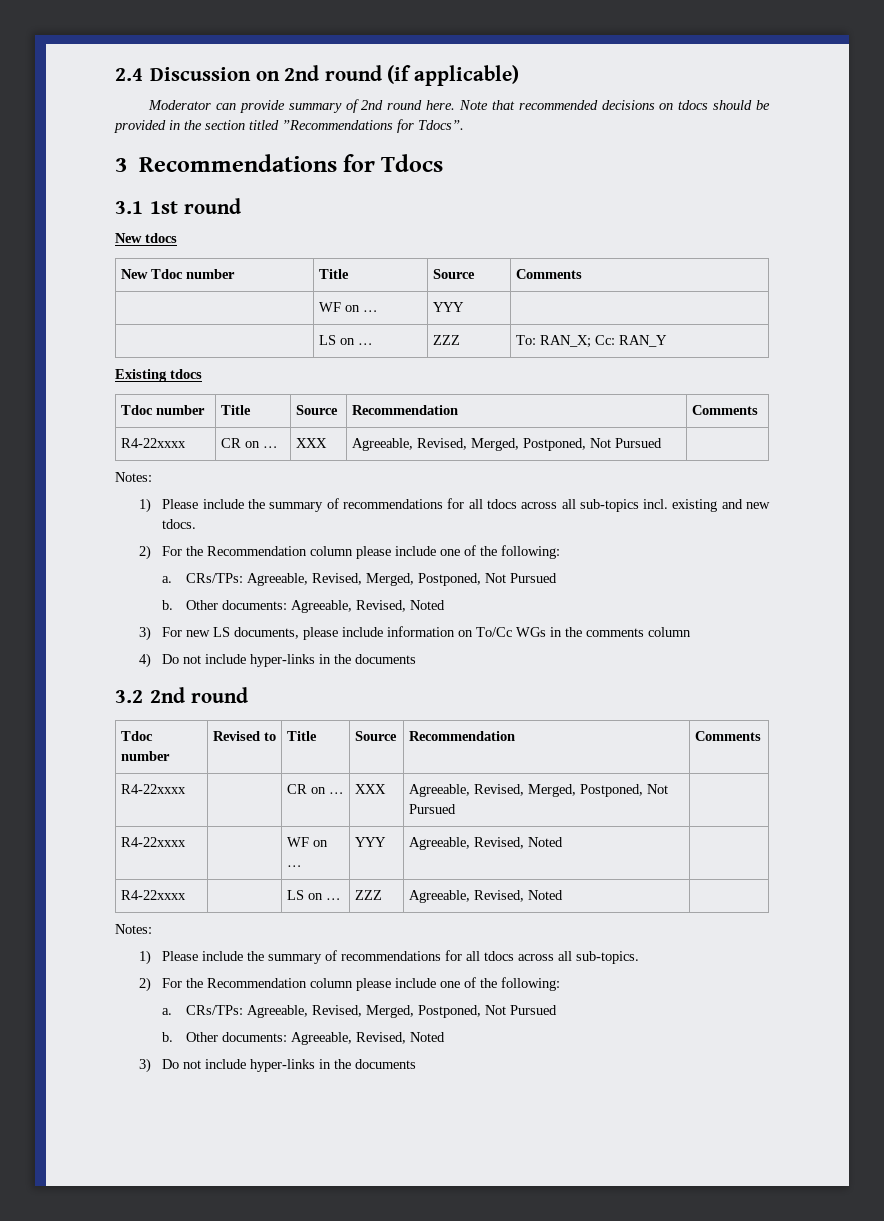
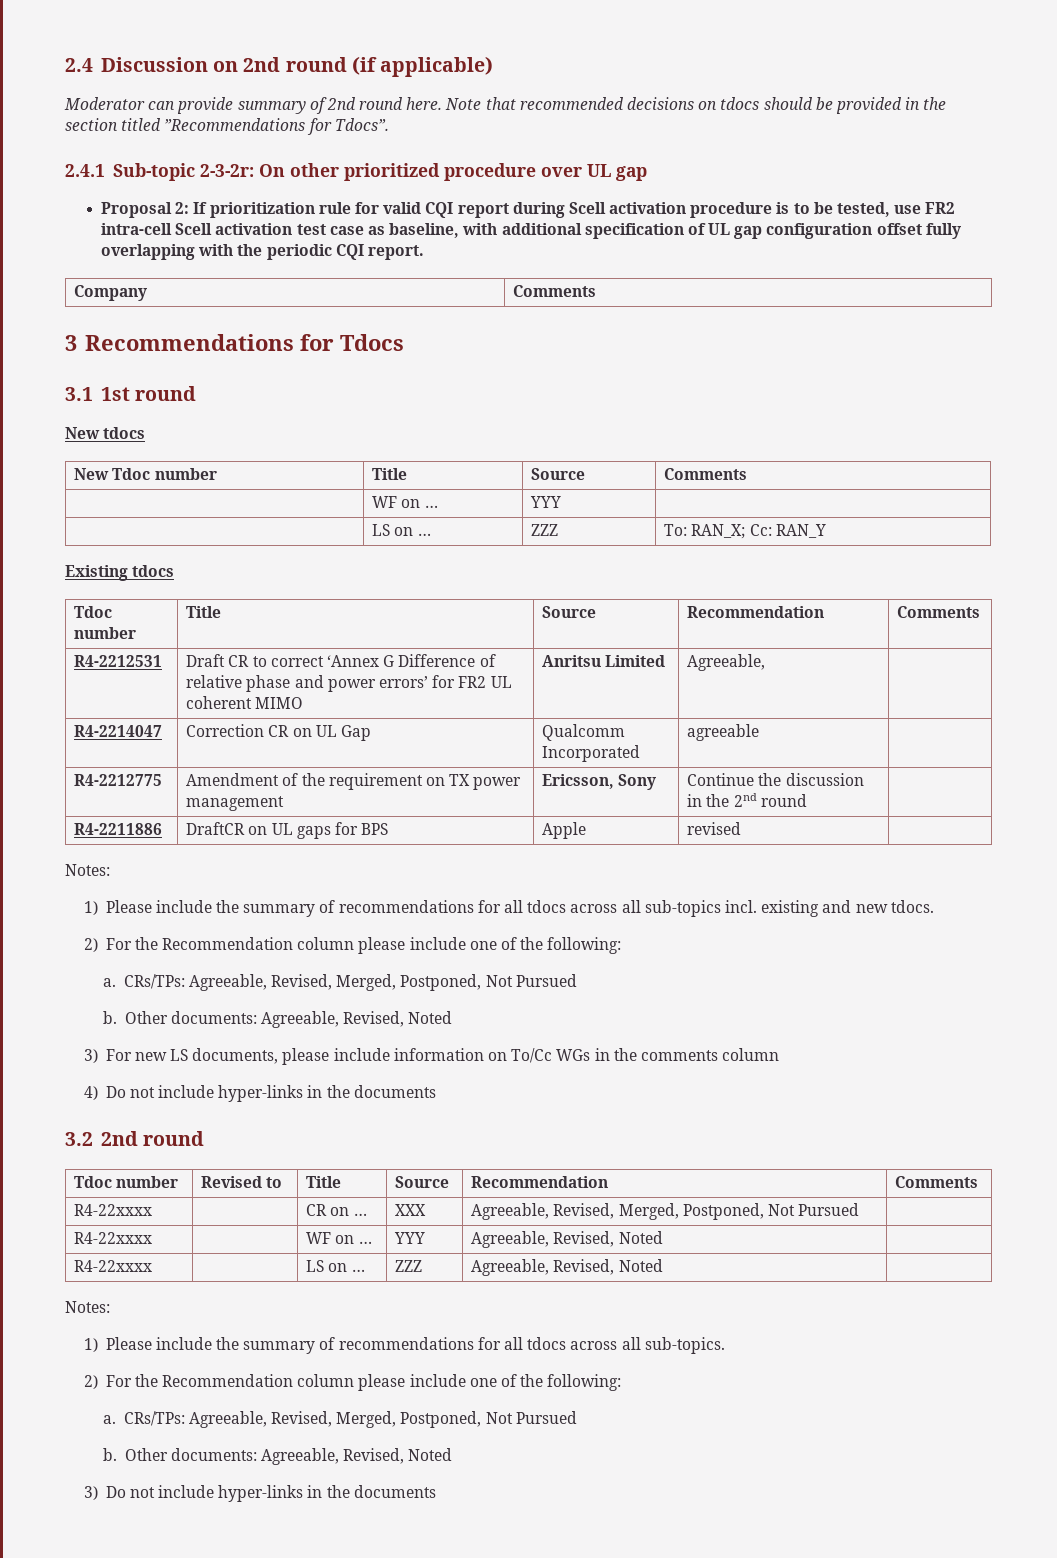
(464, 125) none -> [65,163,647,181] [101,202,956,218] [101,223,961,239] [101,244,424,260] [74,285,148,301] [513,285,597,297] // 2.4.1 Sub-topic 2-3-2r: On other prioritized procedure over UL gap // Proposal 2: If prioritization rule for valid CQI report during Scell activation procedure is to be tested, use FR2 intra-cell Scell activation test case as baseline, with additional specification of UL gap configuration offset fully overlapping with the periodic CQI report. // Company | Comments
[120,438,186,448] [220,438,278,448] [295,438,327,448] [351,438,662,451] R4-22xxxx | CR on … | XXX | Agreeable, Revised, Merged, Postponed, Not Pursued -> [74,655,163,667] [186,654,496,667] [186,675,512,692] [186,696,304,709] [542,655,666,667] [687,654,766,671] [74,725,163,737] [186,724,371,741] [542,724,626,741] [542,745,641,762] [687,724,760,741] [74,774,163,786] [186,773,522,790] [186,796,285,811] [542,774,657,790] [687,773,864,786] [687,793,807,807] [74,823,163,835] [186,822,389,839] [542,822,587,839] [687,822,742,835] R4-2212531 | Draft CR to correct ‘Annex G Difference of relative phase and power errors’ for FR2 UL coherent MIMO | Anritsu Limited | Agreeable, | // R4-2214047 | Correction CR on UL Gap | Qualcomm Incorporated | agreeable | // R4-2212775 | Amendment of the requirement on TX power management | Ericsson, Sony | Continue the discussion in the 2nd round | // R4-2211886 | DraftCR on UL gaps for BPS | Apple | revised

